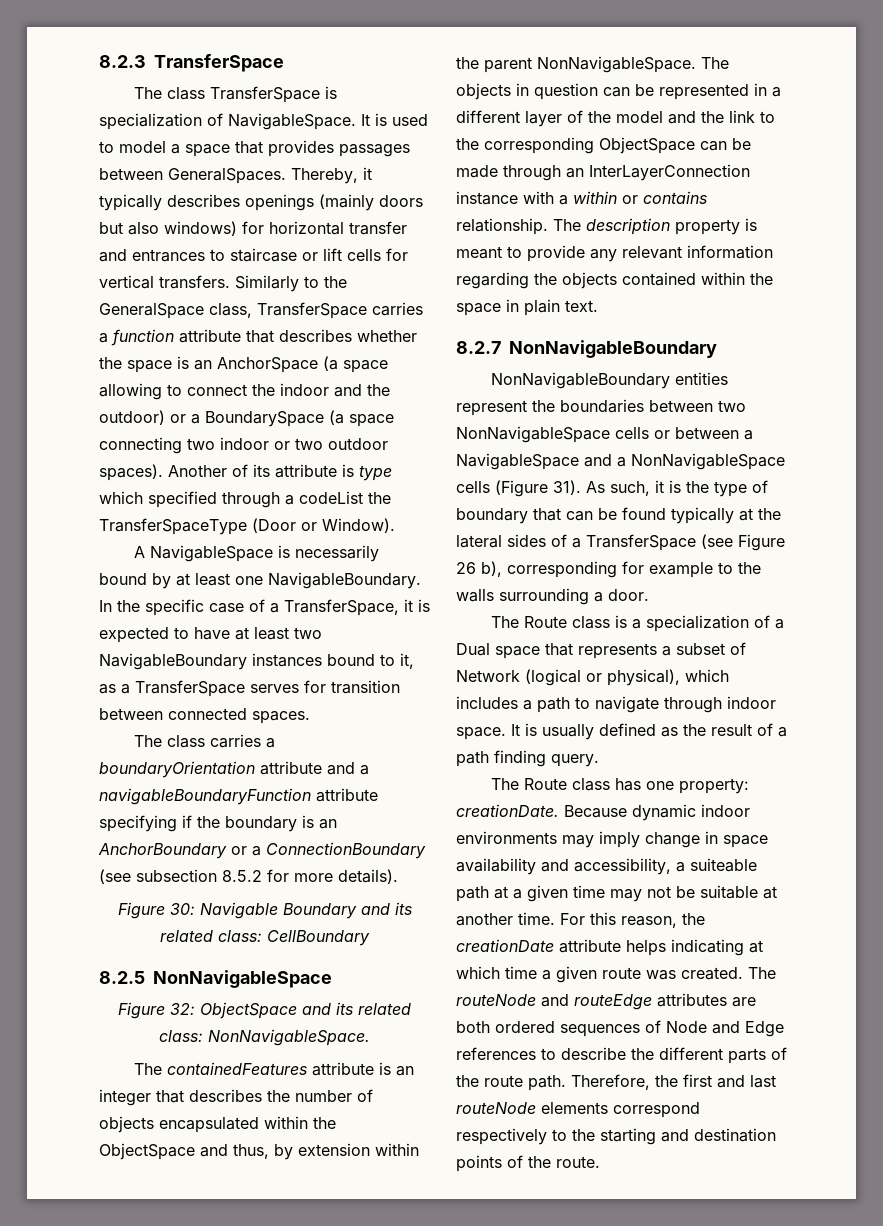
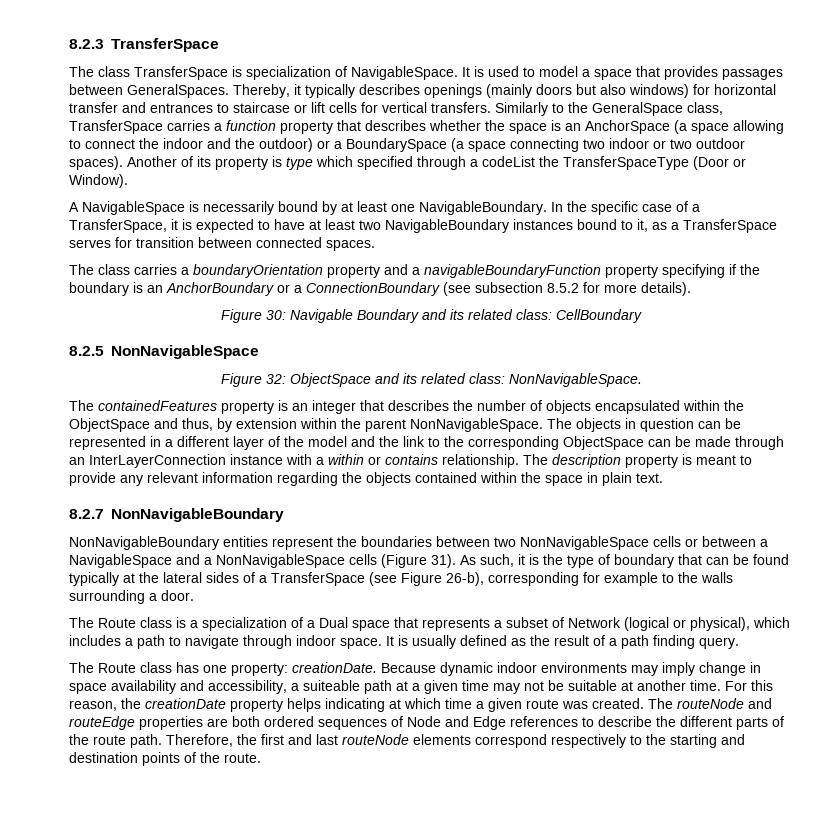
[179,329,241,343] attribute -> [280,121,333,134] property
[275,464,337,478] attribute -> [215,157,268,170] property
[260,761,322,775] attribute -> [327,265,380,278] property
[316,788,378,802] attribute -> [605,265,658,278] property
[311,1062,374,1076] attribute -> [221,401,274,414] property
[456,561,502,577] 26 b), -> [446,572,484,586] 26-b),
[559,939,621,953] attribute -> [230,699,283,712] property
[657,993,727,1007] attributes -> [139,716,203,730] properties

